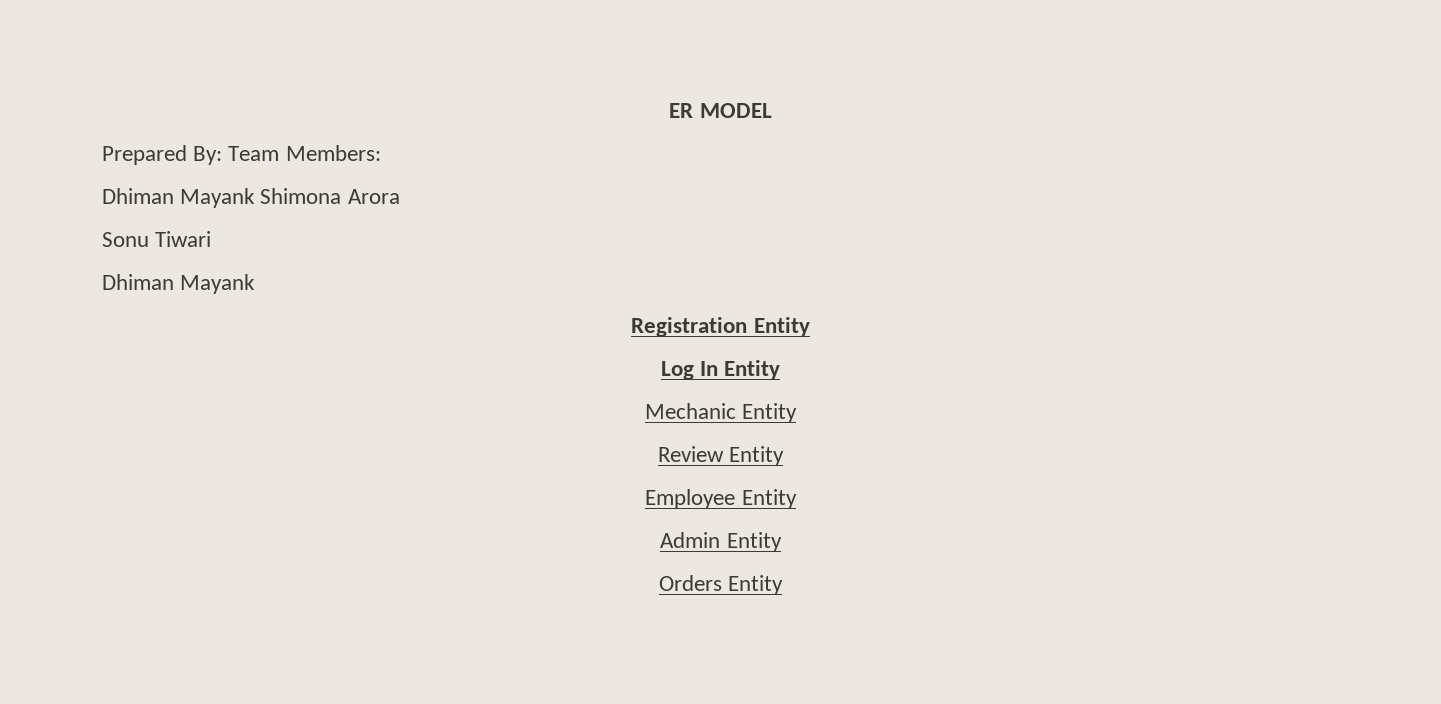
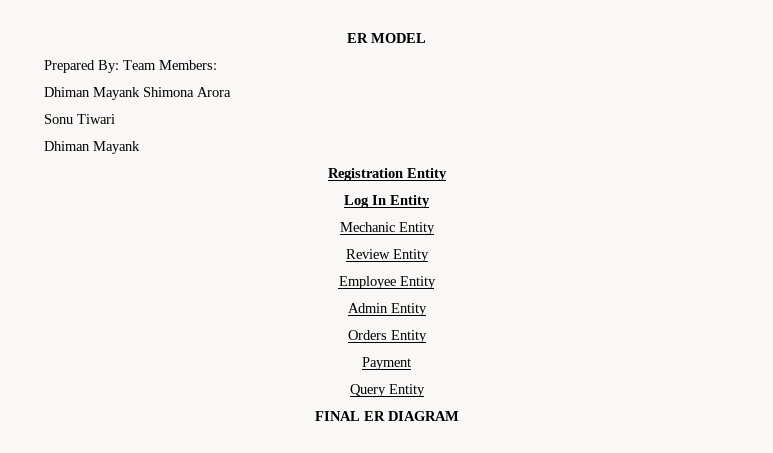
(784, 585) none -> [362,357,411,370] [349,384,425,397] [314,411,459,421] // Payment // Query Entity // FINAL ER DIAGRAM

